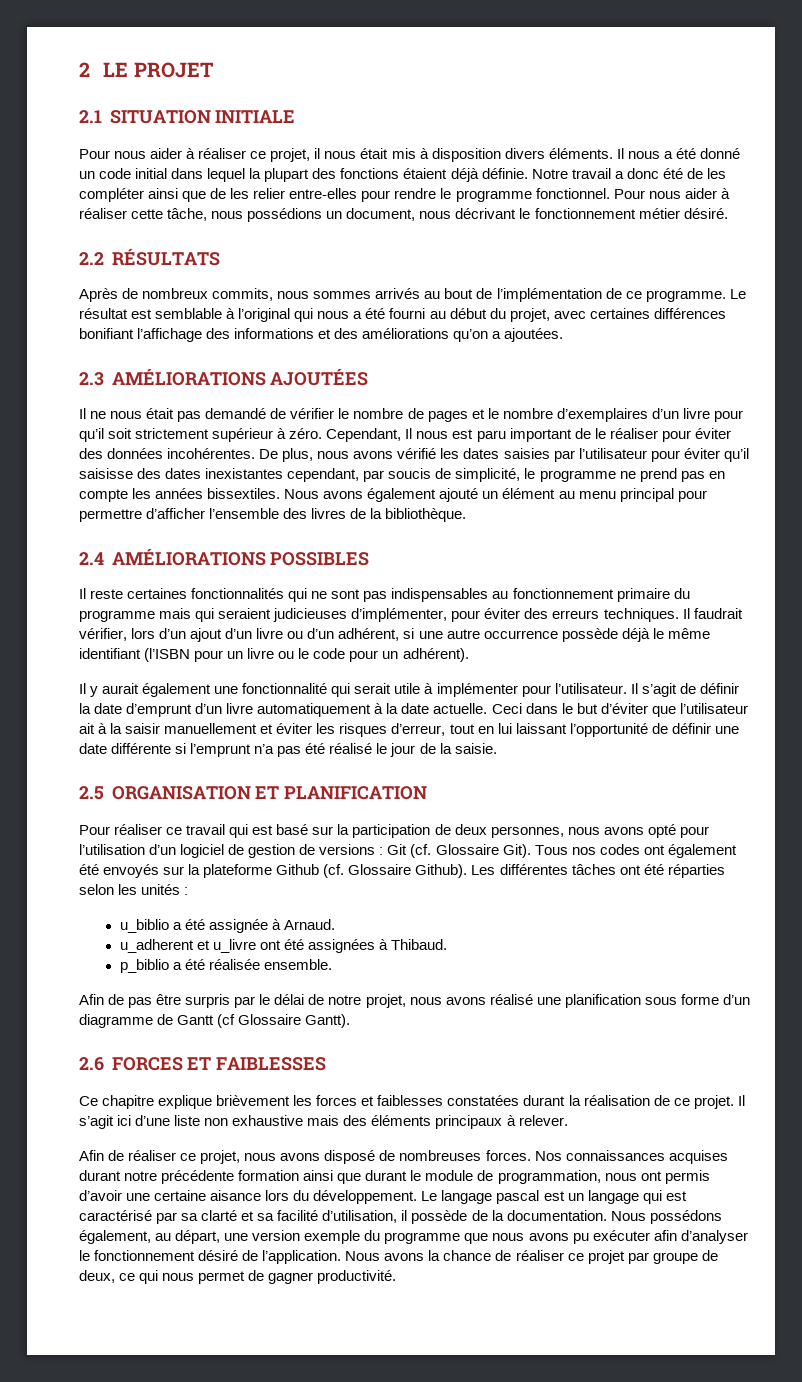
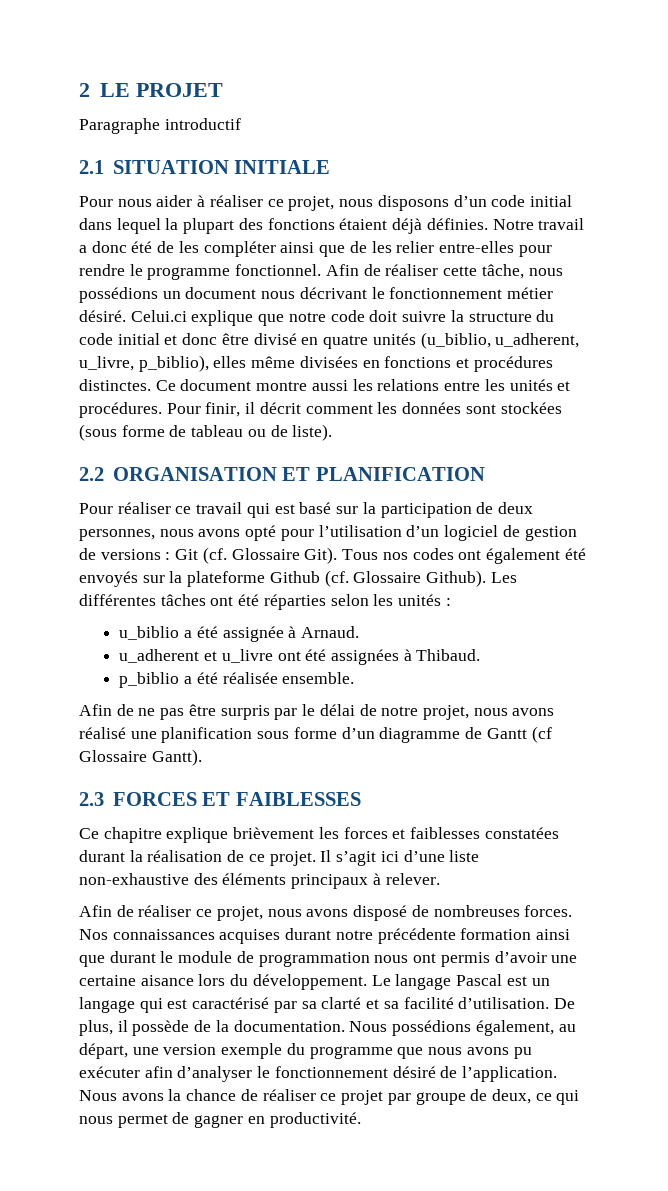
(214, 70) none -> [79,118,241,134] // Paragraphe introductif
[314,148,740,162] [79,171,95,179] il nous était mis à disposition divers éléments. Il nous a été donné un -> [339,195,487,211] nous disposons d’un
[481,168,528,179] définie. -> [426,218,488,230] définies.
[613,188,730,199] Pour nous aider à -> [325,264,381,276] Afin de
[346,208,416,221] document, -> [185,287,257,299] document
[79,248,220,266] [79,288,746,302] [79,308,726,322] [79,328,564,342] [79,368,369,386] [79,408,743,422] [79,428,731,442] [79,448,749,462] [79,468,725,482] [79,488,707,502] [79,508,467,522] [79,548,370,566] [79,588,690,602] [79,608,743,622] [79,628,710,642] [79,648,469,662] [79,683,739,697] [79,703,748,717] [79,723,739,737] [79,743,497,757] [79,786,104,800] // 2.2 RÉSULTATS // Après de nombreux commits, nous sommes arrivés au bout de l’implémentation de ce programme. Le résultat est semblable à l’original qui nous a été fourni au début du projet, avec certaines différences bonifiant l’affichage des informations et des améliorations qu’on a ajoutées. // 2.3 AMÉLIORATIONS AJOUTÉES // Il ne nous était pas demandé de vérifier le nombre de pages et le nombre d’exemplaires d’un livre pour qu’il soit strictement supérieur à zéro. Cependant, Il nous est paru important de le réaliser pour éviter des données incohérentes. De plus, nous avons vérifié les dates saisies par l’utilisateur pour éviter qu’il saisisse des dates inexistantes cependant, par soucis de simplicité, le programme ne prend pas en compte les années bissextiles. Nous avons également ajouté un élément au menu principal pour permettre d’afficher l’ensemble des livres de la bibliothèque. // 2.4 AMÉLIORATIONS POSSIBLES // Il reste certaines fonctionnalités qui ne sont pas indispensables au fonctionnement primaire du programme mais qui seraient judicieuses d’implémenter, pour éviter des erreurs techniques. Il faudrait vérifier, lors d’un ajout d’un livre ou d’un adhérent, si une autre occurrence possède déjà le même identifiant (l’ISBN pour un livre ou le code pour un adhérent). // Il y aurait également une fonctionnalité qui serait utile à implémenter pour l’utilisateur. Il s’agit de définir la date d’emprunt d’un livre automatiquement à la date actuelle. Ceci dans le but d’éviter que l’utilisateur ait à la saisir manuellement et éviter les risques d’erreur, tout en lui laissant l’opportunité de définir une date différente si l’emprunt n’a pas été réalisé le jour de la saisie. // 2.5 -> [130,310,555,326] [79,332,580,349] [79,355,553,372] [79,379,571,391] [79,402,562,418] [79,424,333,441] [79,467,104,481] Celui.ci explique que notre code doit suivre la structure du code initial et donc être divisé en quatre unités (u_biblio, u_adherent, u_livre, p_biblio), elles même divisées en fonctions et procédures distinctes. Ce document montre aussi les relations entre les unités et procédures. Pour finir, il décrit comment les données sont stockées (sous forme de tableau ou de liste). // 2.2
(125, 999) none -> [138,708,156,716] ne
[79,1057,104,1071] 2.6 -> [79,792,104,806] 2.3
[204,1115,340,1126] non exhaustive mais -> [79,873,189,885] non-exhaustive
[497,1170,601,1184] programmation, -> [258,952,370,967] programmation
[496,1190,540,1204] pascal -> [456,974,503,986] Pascal
[322,1210,398,1223] d’utilisation, -> [458,997,575,1009] [79,1020,113,1036] d’utilisation. De plus,
[649,1210,722,1224] possédons -> [392,1020,472,1036] possédions
(314, 1278) none -> [247,1116,265,1124] en

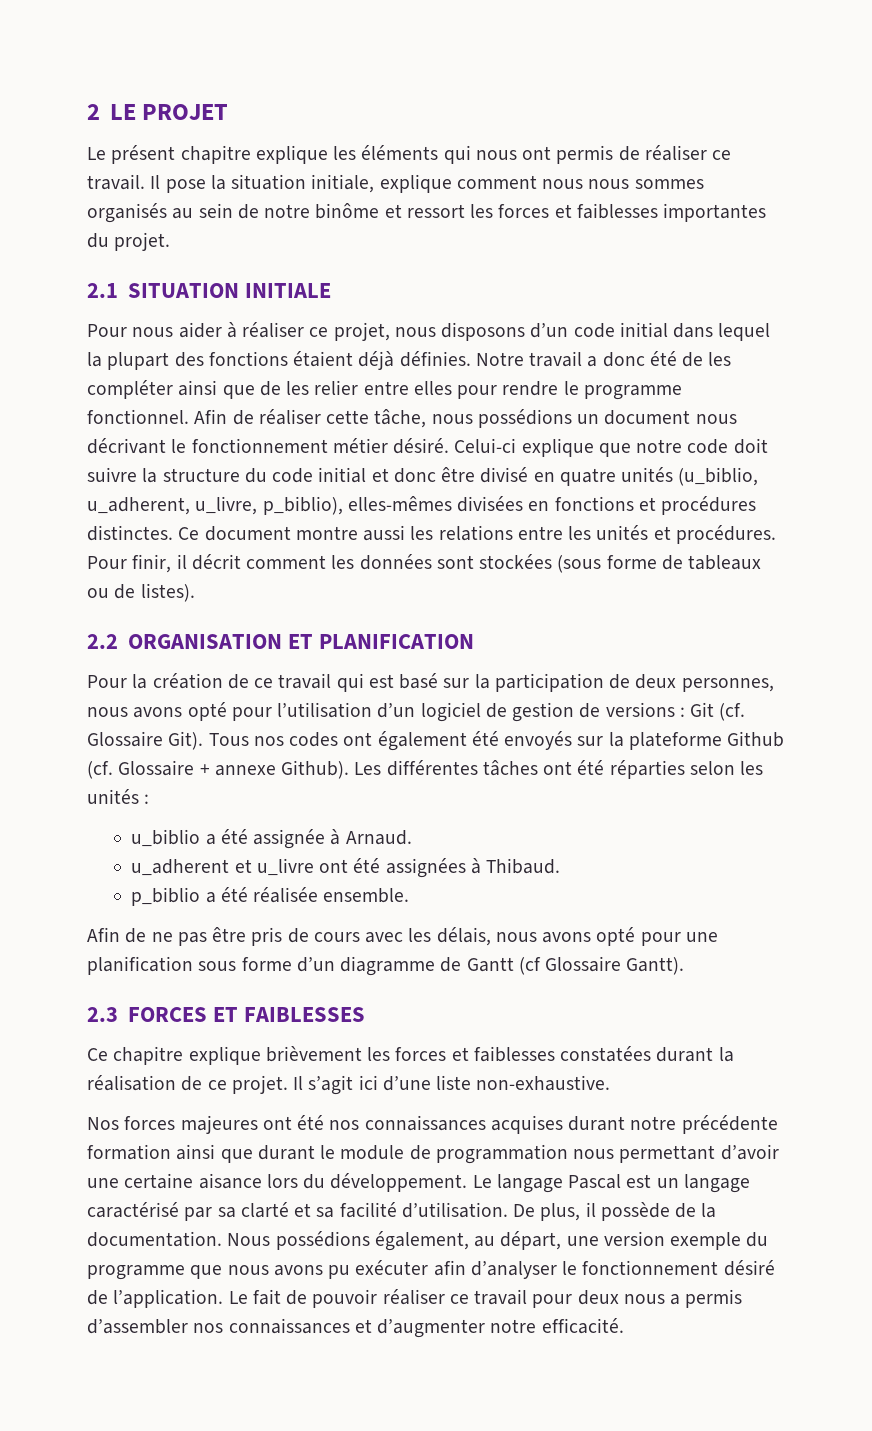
[79,118,241,134] Paragraphe introductif -> [87,145,732,164] [87,174,704,193] [87,203,767,223] [87,232,171,251] Le présent chapitre explique les éléments qui nous ont permis de réaliser ce travail. Il pose la situation initiale, explique comment nous nous sommes organisés au sein de notre binôme et ressort les forces et faiblesses importantes du projet.
[438,241,514,253] entre-elles -> [363,381,452,395] entre elles
[130,310,187,322] Celui.ci -> [454,438,517,453] Celui-ci
[213,356,296,368] elles même -> [347,496,452,511] elles-mêmes
[191,425,244,437] tableau -> [688,555,762,570] tableaux
[292,424,333,441] liste). -> [140,583,195,602] listes).
[117,502,171,514] réaliser -> [132,673,249,689] la création de
(422, 577) none -> [199,764,276,776] + annexe
[220,704,555,720] [79,727,126,739] surpris par le délai de notre projet, nous avons réalisé -> [251,927,681,946] pris de cours avec les délais, nous avons opté pour
[79,873,440,889] [79,905,573,921] [79,929,108,940] non-exhaustive des éléments principaux à relever. // Afin de réaliser ce projet, nous avons disposé de nombreuses forces. Nos -> [476,1075,611,1091] [87,1115,360,1134] non-exhaustive. // Nos forces majeures ont été nos
[413,952,490,967] ont permis -> [619,1145,716,1163] permettant
[139,998,188,1013] qui est -> (750, 1183) none
[79,1089,580,1105] [79,1112,361,1128] Nous avons la chance de réaliser ce projet par groupe de deux, ce qui nous permet de gagner en productivité. -> [228,1289,743,1308] [87,1318,624,1338] Le fait de pouvoir réaliser ce travail pour deux nous a permis d’assembler nos connaissances et d’augmenter notre efficacité.

